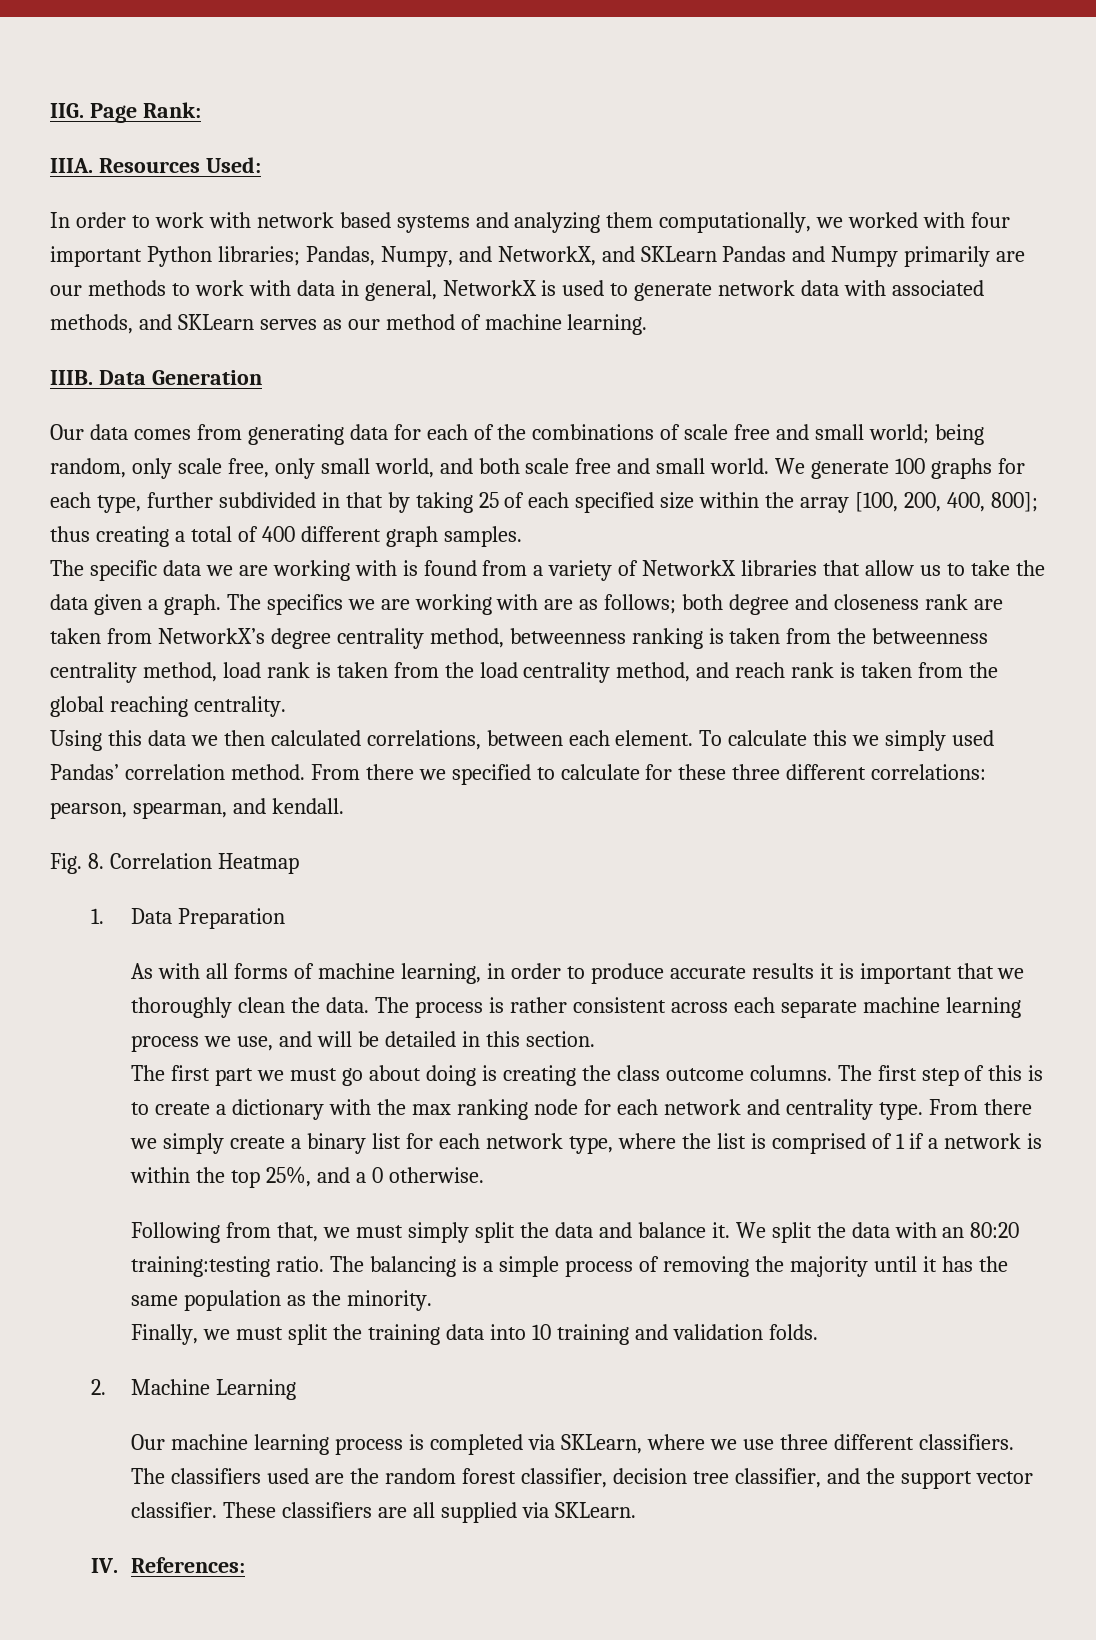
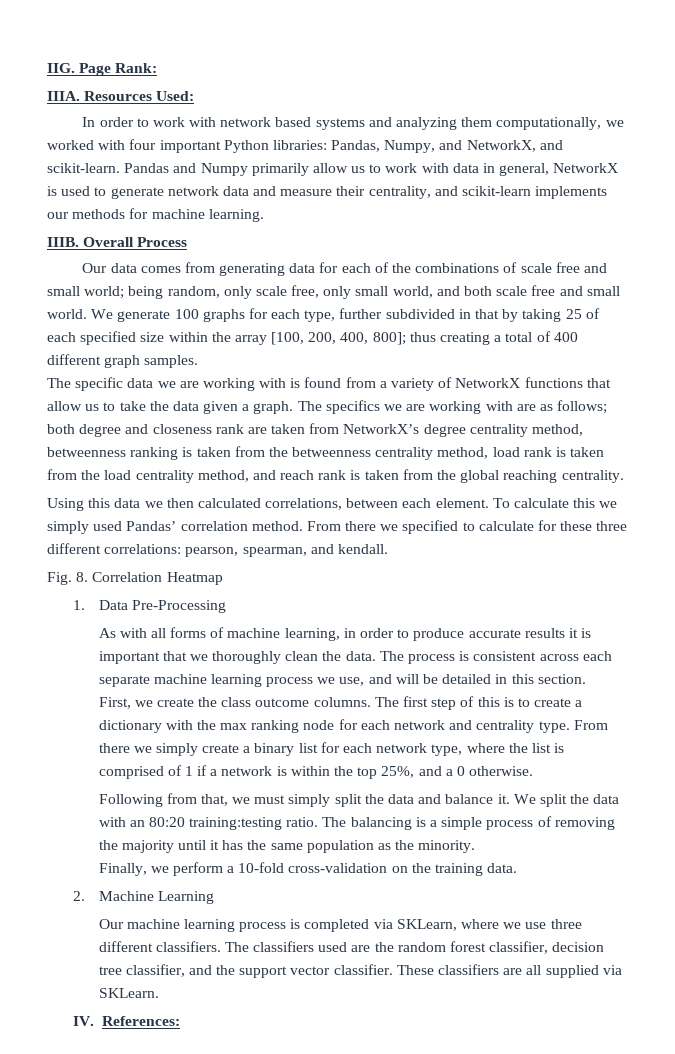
[217,246,300,266] libraries; -> [272,140,327,150] libraries:
[640,246,717,262] SKLearn -> [47,163,120,173] scikit-learn.
[996,251,1026,262] [50,280,166,296] are our methods -> [312,163,366,173] allow us
[844,280,985,296] [50,314,481,334] with associated methods, and SKLearn serves as our method of -> [253,186,608,199] [47,208,149,219] and measure their centrality, and scikit-learn implements our methods for
[98,370,262,385] Data Generation -> [83,237,188,247] Overall Process
[741,560,818,576] libraries -> [524,377,583,388] functions
[178,908,286,929] Preparation -> [131,600,226,613] Pre-Processing
[510,997,568,1013] rather -> (470, 656) none
[131,1065,576,1086] The first part we must go about doing is creating -> [98,697,194,709] First, we create
[236,1324,818,1345] must split the training data into 10 training and validation folds. -> [172,862,518,876] perform a 10-fold cross-validation on the training data.

